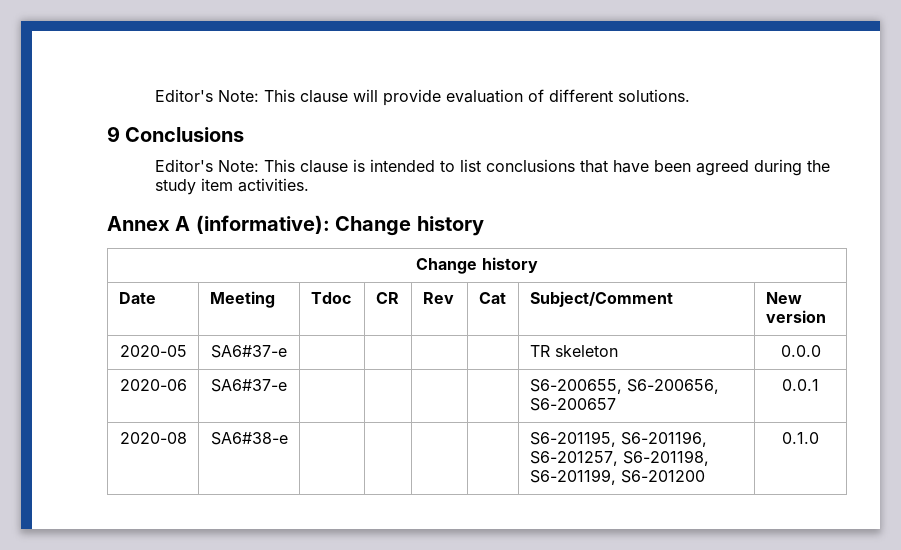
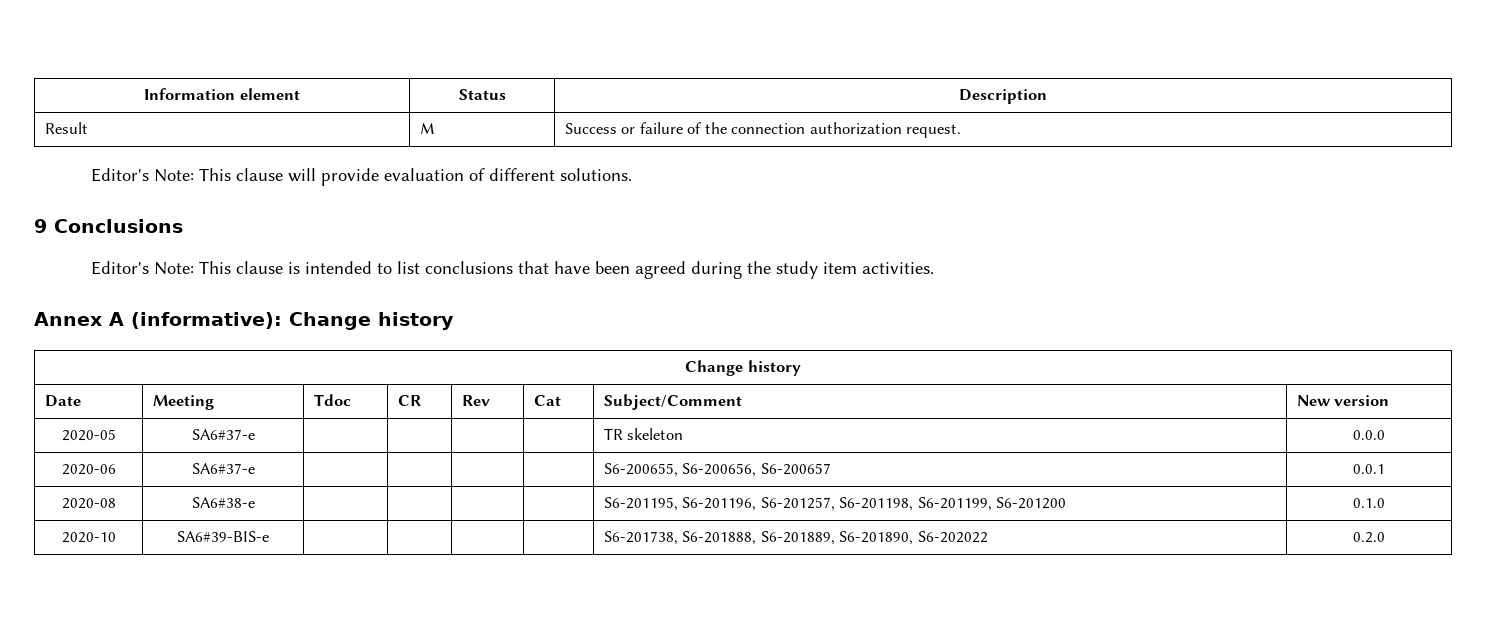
(154, 95) none -> [144,88,300,100] [458,89,506,100] [959,89,1047,104] [44,122,88,134] [419,123,435,134] [564,122,961,138] Information element | Status | Description // Result | M | Success or failure of the connection authorization request. //
(819, 438) none -> [61,532,116,543] [177,531,269,542] [603,531,988,545] [1353,532,1385,543] // 2020-10 | SA6#39-BIS-e | | | | | S6-201738, S6-201888, S6-201889, S6-201890, S6-202022 | 0.2.0

